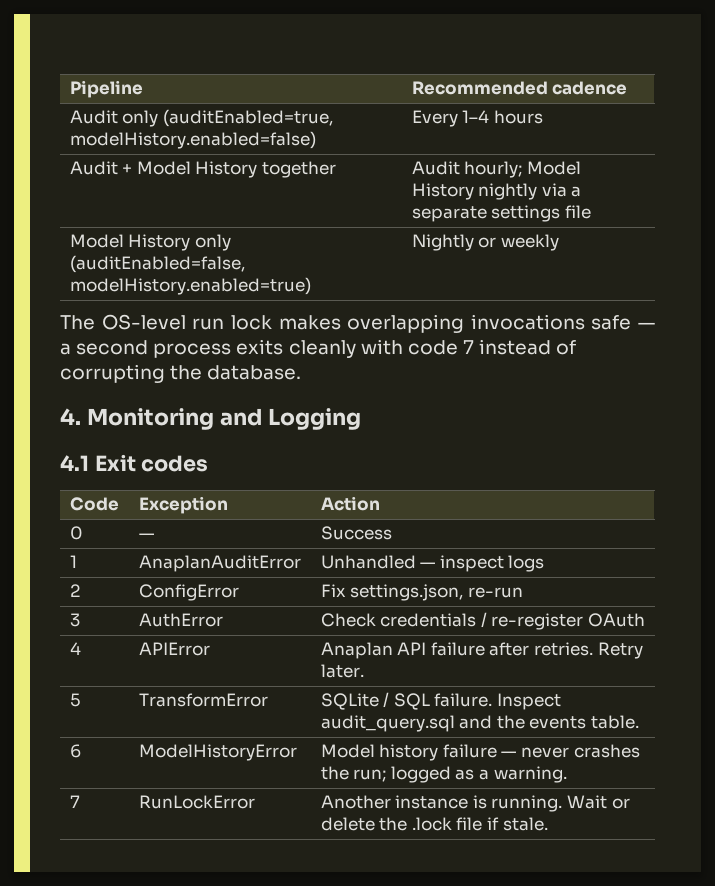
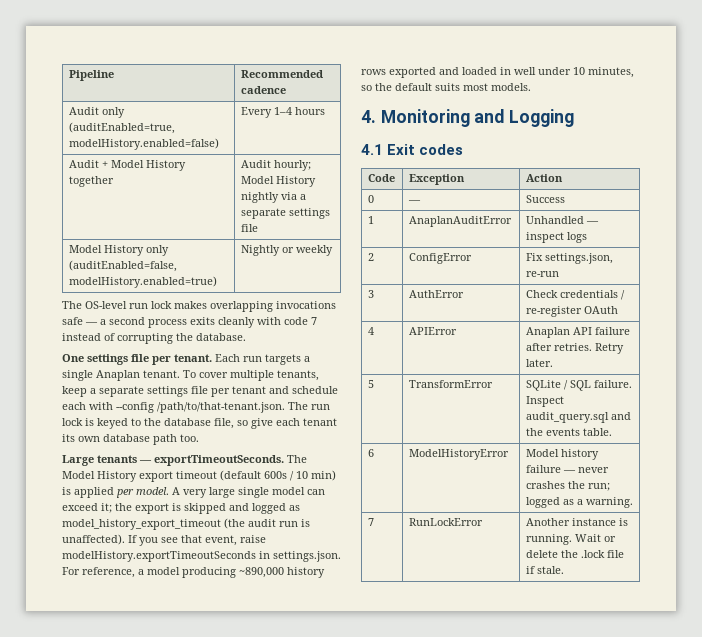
(302, 372) none -> [62,354,310,365] [62,370,319,381] [62,386,338,397] [62,402,330,413] [62,418,337,429] [62,434,199,445] [62,455,307,466] [62,470,336,482] [62,487,325,498] [62,503,300,514] [62,518,310,530] [62,534,266,546] [62,551,341,562] [62,567,325,578] [361,67,634,78] [361,83,531,91] // One settings file per tenant. Each run targets a single Anaplan tenant. To cover multiple tenants, keep a separate settings file per tenant and schedule each with --config /path/to/that-tenant.json. The run lock is keyed to the database file, so give each tenant its own database path too. // Large tenants — exportTimeoutSeconds. The Model History export timeout (default 600s / 10 min) is applied per model. A very large single model can exceed it; the export is skipped and logged as model_history_export_timeout (the audit run is unaffected). If you see that event, raise modelHistory.exportTimeoutSeconds in settings.json. For reference, a model producing ~890,000 history rows exported and loaded in well under 10 minutes, so the default suits most models.

